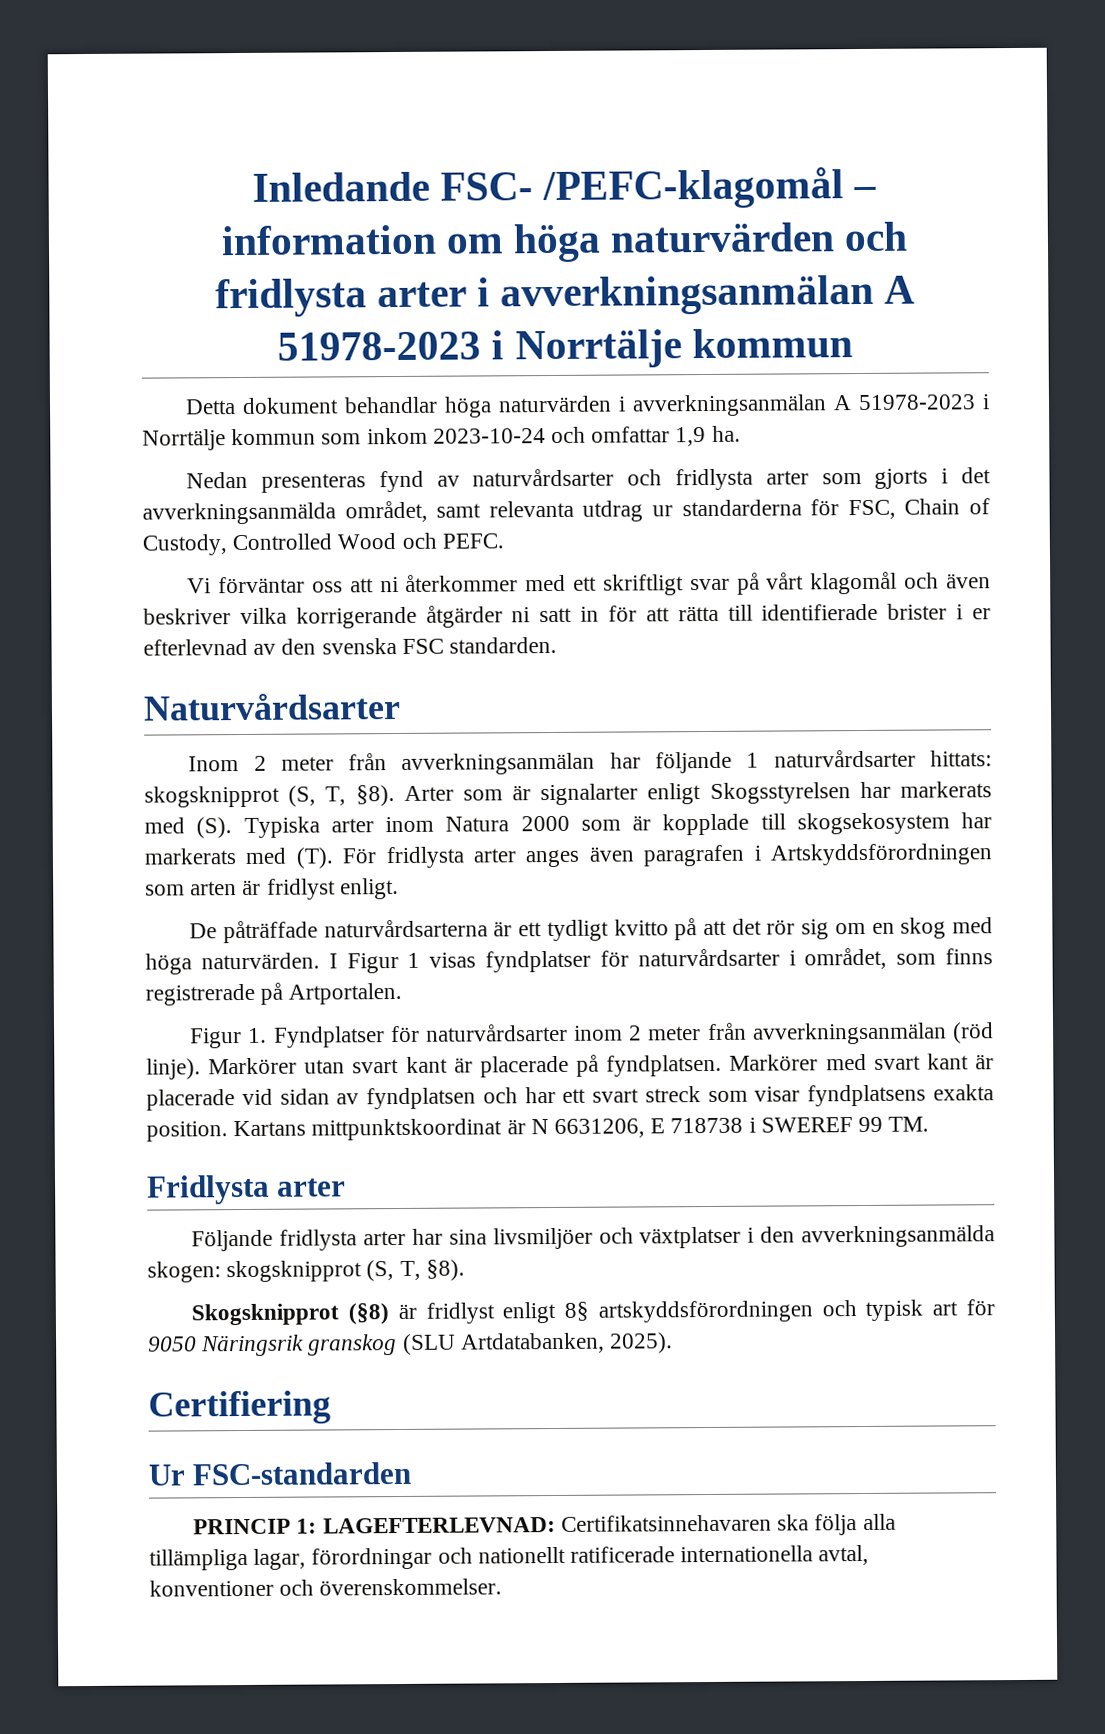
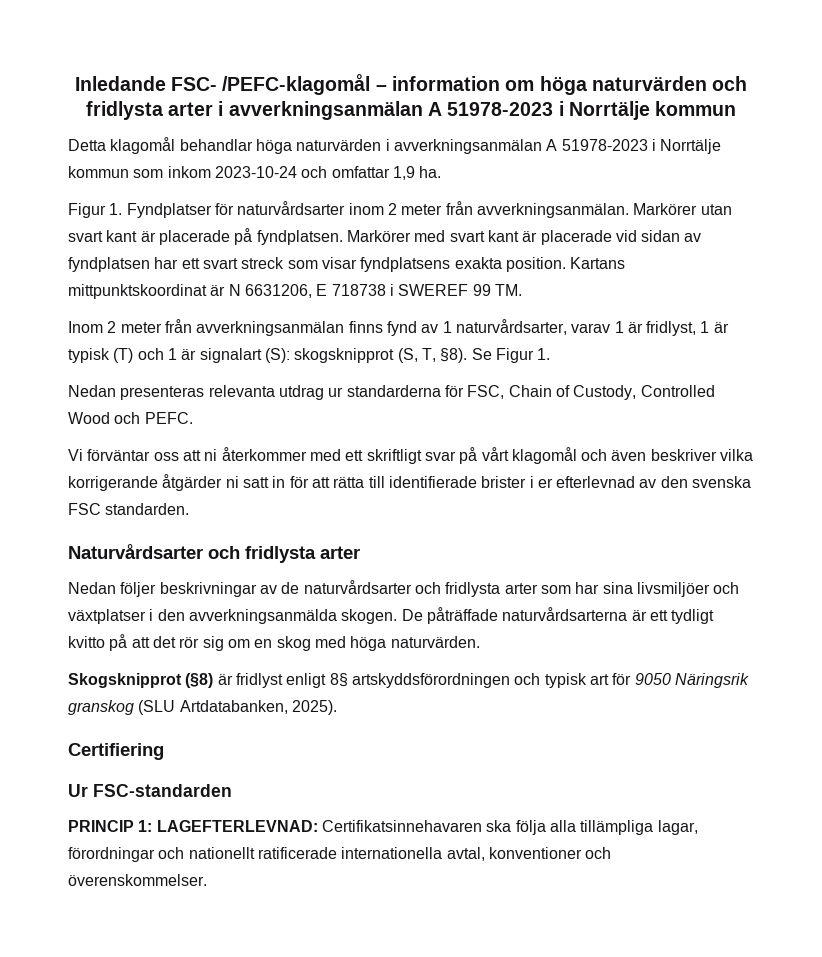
[242,397,340,414] dokument -> [110,137,176,154] klagomål
[186,467,992,493] [142,500,482,525] Nedan presenteras fynd av naturvårdsarter och fridlysta arter som gjorts i det avverkningsanmälda området, samt -> [68,201,732,218] [68,228,702,245] [68,257,626,272] [68,284,522,299] [68,319,729,336] [68,348,551,363] [68,385,205,400] Figur 1. Fyndplatser för naturvårdsarter inom 2 meter från avverkningsanmälan. Markörer utan svart kant är placerade på fyndplatsen. Markörer med svart kant är placerade vid sidan av fyndplatsen har ett svart streck som visar fyndplatsens exakta position. Kartans mittpunktskoordinat är N 6631206, E 718738 i SWEREF 99 TM. // Inom 2 meter från avverkningsanmälan finns fynd av 1 naturvårdsarter, varav 1 är fridlyst, 1 är typisk (T) och 1 är signalart (S): skogsknipprot (S, T, §8). Se Figur 1. // Nedan presenteras
[188,749,992,775] [144,781,992,808] [144,812,992,839] [144,843,992,869] [145,877,399,900] // Inom 2 meter från avverkningsanmälan har följande 1 naturvårdsarter hittats: skogsknipprot (S, T, §8). Arter som är signalarter enligt Skogsstyrelsen har markerats med (S). Typiska arter inom Natura 2000 som är kopplade till skogsekosystem har markerats med (T). För fridlysta arter anges även paragrafen i Artskyddsförordningen som arten är fridlyst enligt. // -> [208,546,360,563] [68,580,740,597] [68,609,398,624] och fridlysta arter // Nedan följer beskrivningar av de naturvårdsarter och fridlysta arter som har sina livsmiljöer och växtplatser i den avverkningsanmälda skogen.
[328,947,994,974] [145,982,403,1006] [190,1022,994,1049] [146,1053,995,1080] [146,1084,994,1111] [146,1116,930,1142] [146,1174,347,1205] [191,1225,995,1252] [147,1259,465,1283] I Figur 1 visas fyndplatser för naturvårdsarter i området, som finns registrerade på Artportalen. // Figur 1. Fyndplatser för naturvårdsarter inom 2 meter från avverkningsanmälan (röd linje). Markörer utan svart kant är placerade på fyndplatsen. Markörer med svart kant är placerade vid sidan av fyndplatsen och har ett svart streck som visar fyndplatsens exakta position. Kartans mittpunktskoordinat är N 6631206, E 718738 i SWEREF 99 TM. // Fridlysta arter // Följande fridlysta arter har sina livsmiljöer och växtplatser i den avverkningsanmälda skogen: skogsknipprot (S, T, §8). -> (480, 642) none

